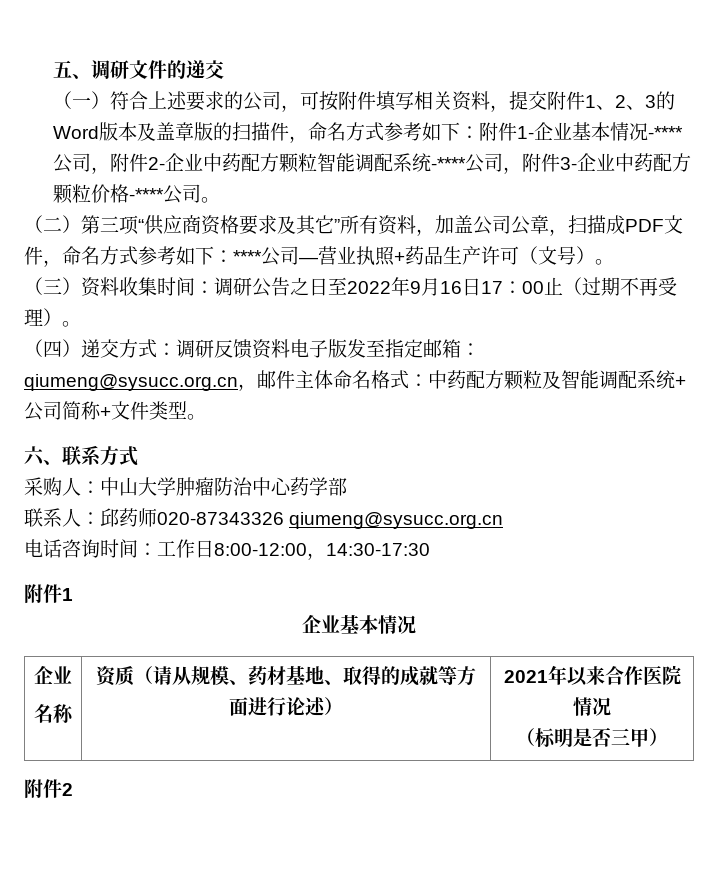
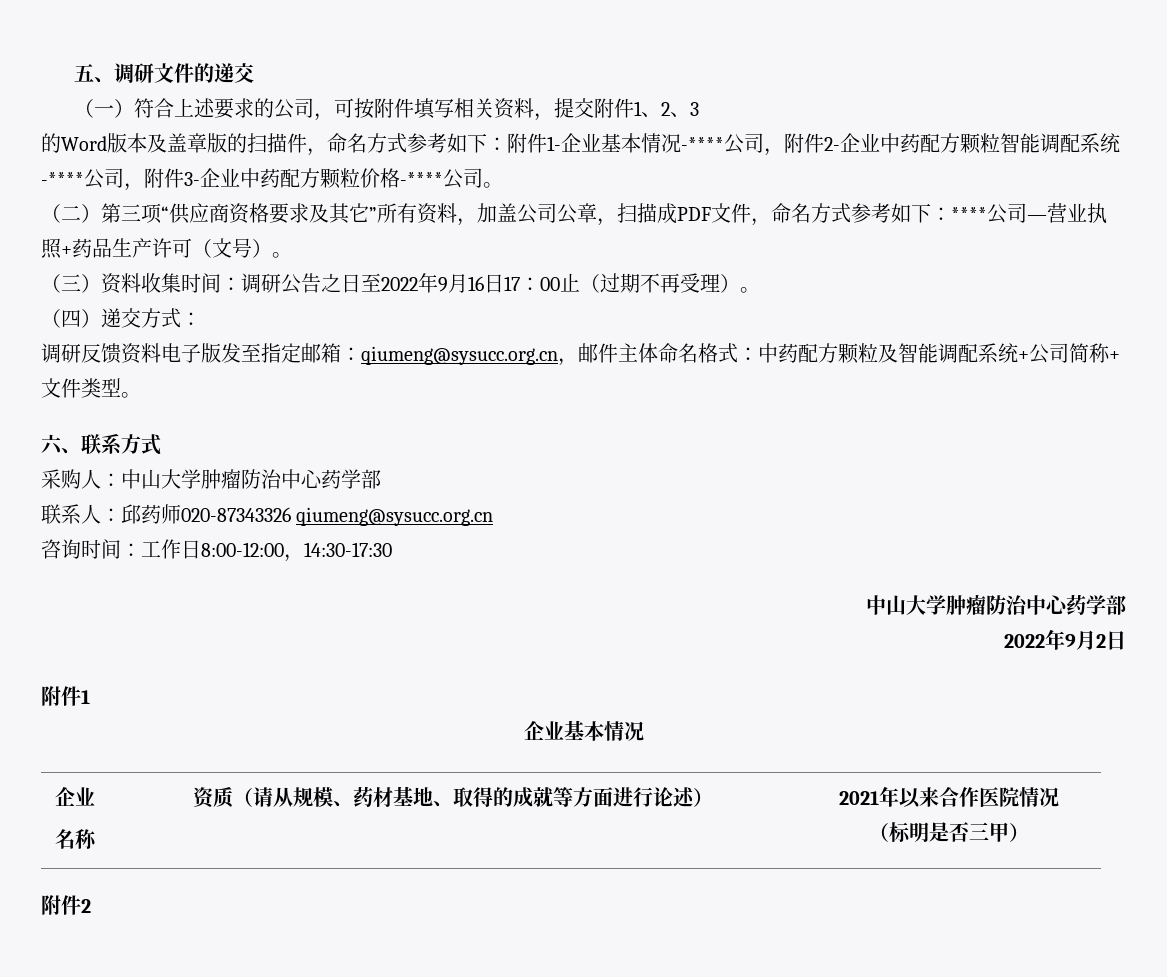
(656, 101) none -> (700, 109) //
(176, 349) none -> (201, 319) //
[24,539,62,558] 电话 -> (494, 516) none
(430, 549) none -> [866,594,1126,615] [1004,629,1126,650] // 中山大学肿瘤防治中心药学部 // 2022年9月2日

